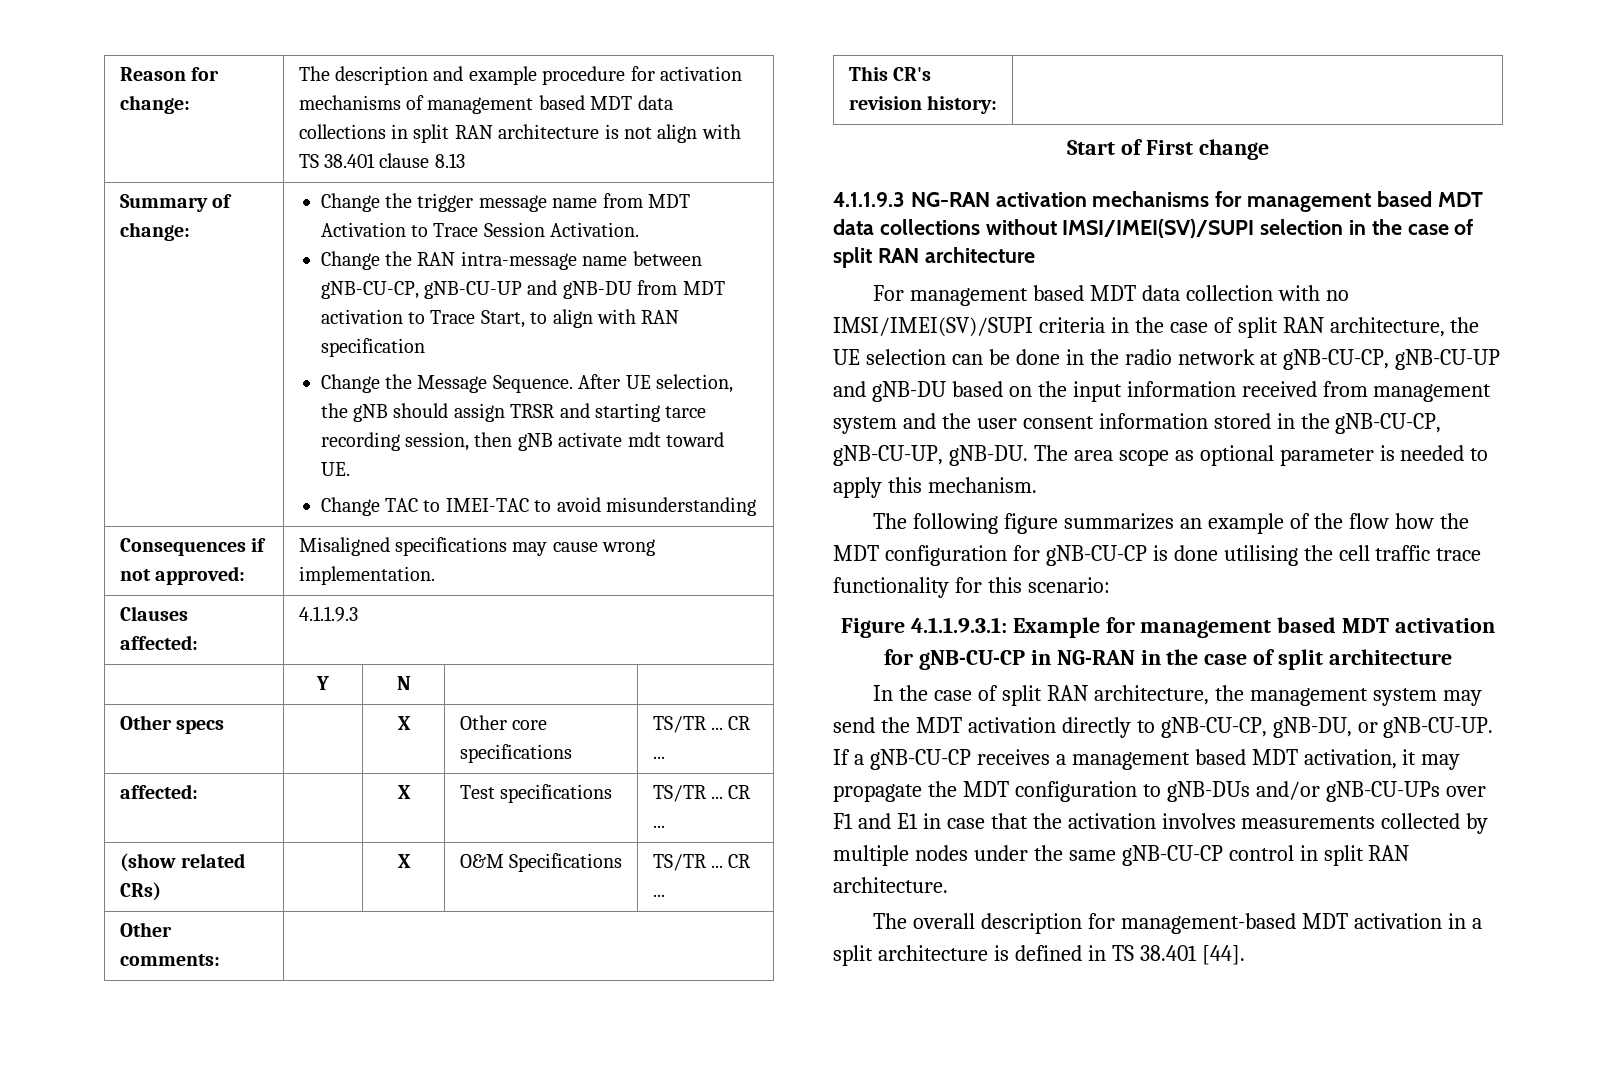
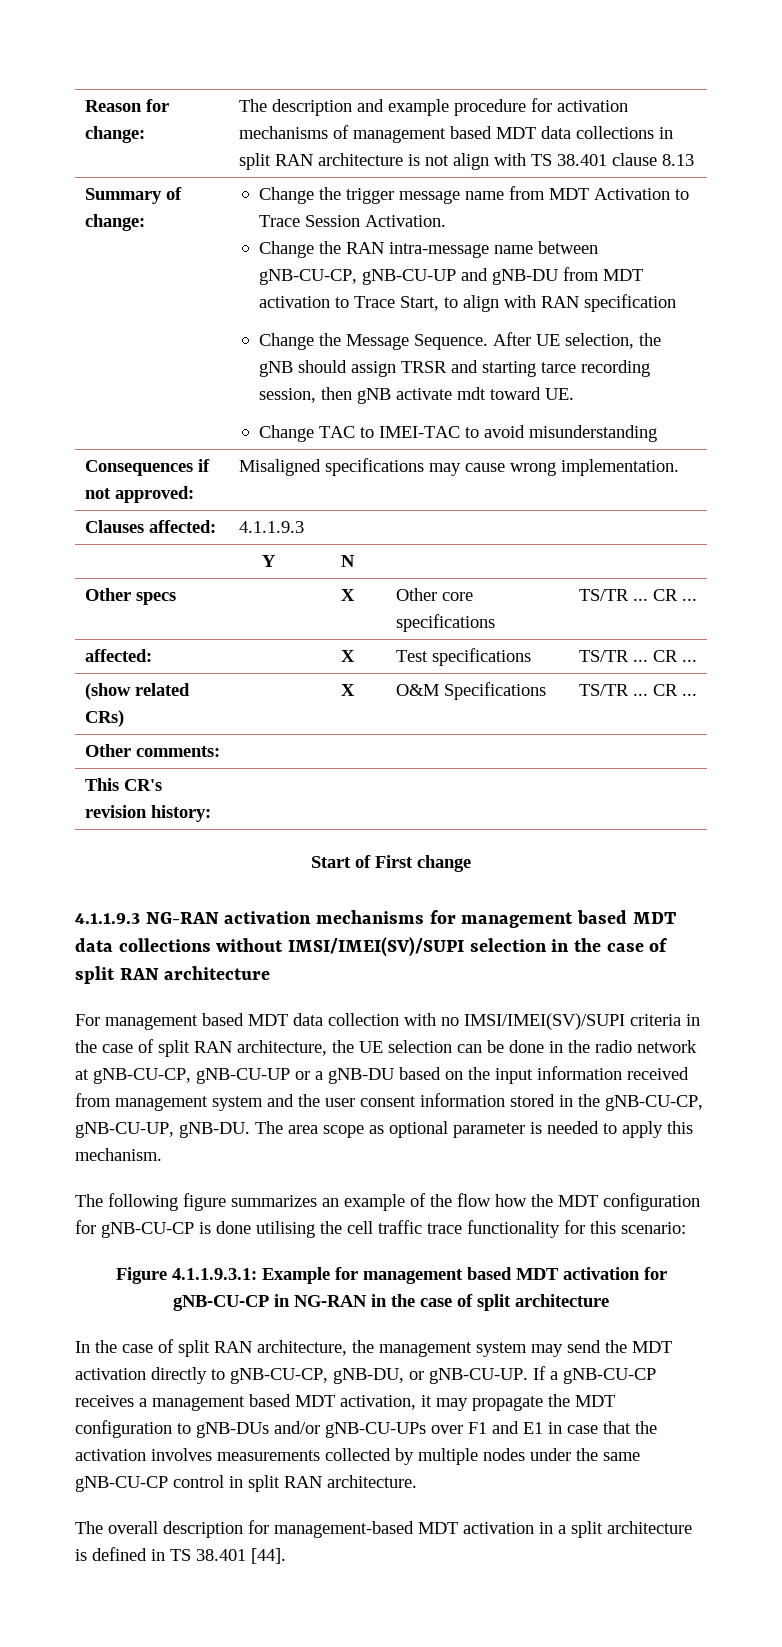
[833,381,866,397] and -> [295,1071,323,1080] or a

